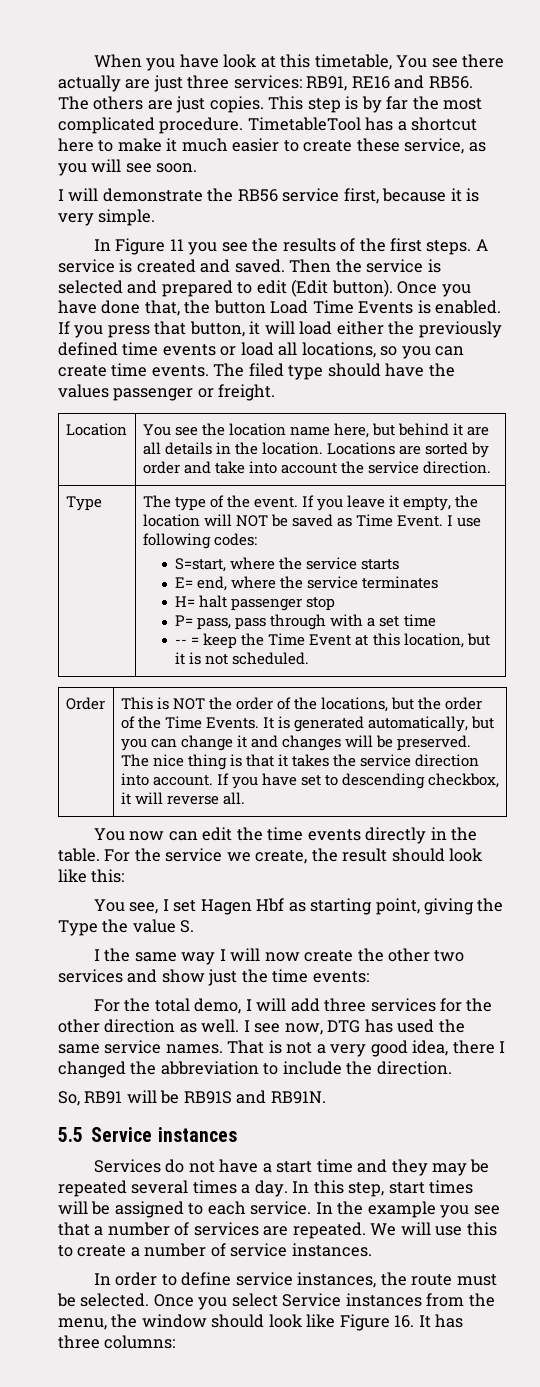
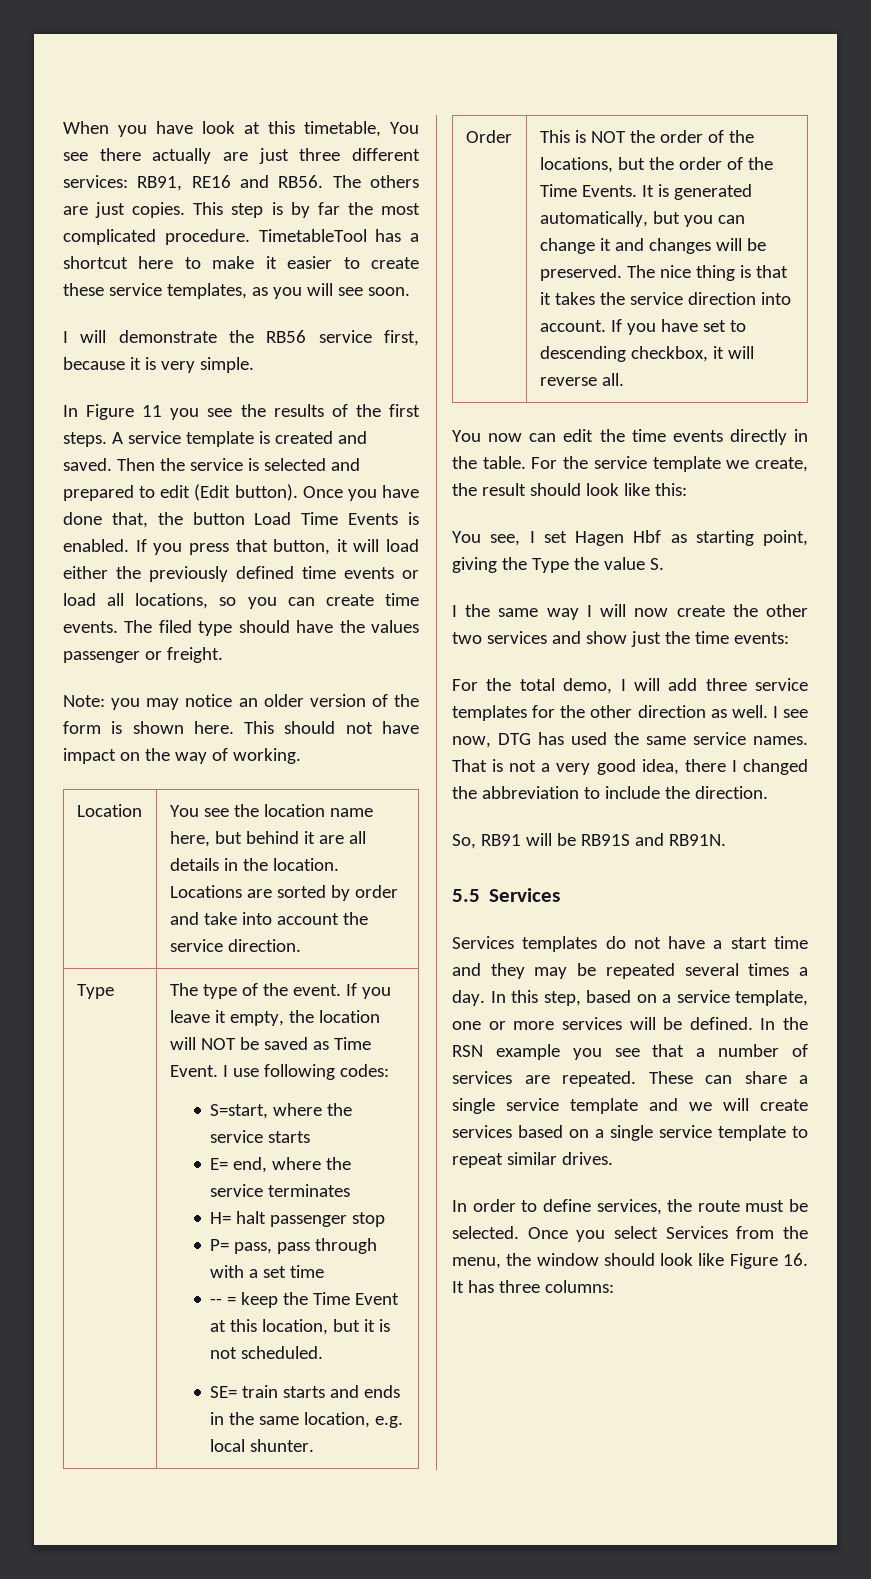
(230, 82) none -> [352,148,421,161] different
[181,138,228,152] much -> (277, 262) none
[404,138,465,154] service, -> [108,283,247,299] service templates,
(115, 266) none -> [185,431,254,447] template
(276, 392) none -> [63,694,419,710] [63,721,419,734] [63,748,301,764] // Note: you may notice an older version of the form is shown here. This should not have impact on the way of working.
(310, 658) none -> [210,1385,401,1398] [210,1412,404,1428] [210,1439,315,1452] // SE= train starts and ends in the same location, e.g. local shunter.
(223, 855) none -> [652,456,721,472] template
[370,998,436,1012] services -> [755,678,808,691] [452,705,527,721] service templates
[91,1127,237,1142] [93,1159,161,1173] Service instances // Services -> [489,888,561,902] [452,936,598,952] Services // Services templates
[388,1180,474,1194] [58,1201,312,1218] start times will be assigned to each service. -> [586,990,808,1006] [452,1017,753,1030] based on a service template, one or more services will be defined.
(364, 1208) none -> [452,1045,483,1057] RSN
[370,1222,497,1236] [58,1243,372,1257] We will use this to create a number of service instances. -> [648,1071,808,1084] [452,1098,808,1114] [452,1125,808,1141] [452,1152,613,1168] These can share a single service template and we will create services based on a single service template to repeat similar drives.
[235,1272,377,1288] service instances, -> [596,1199,662,1215] services,
[282,1293,422,1307] Service instances -> [665,1226,728,1239] Services

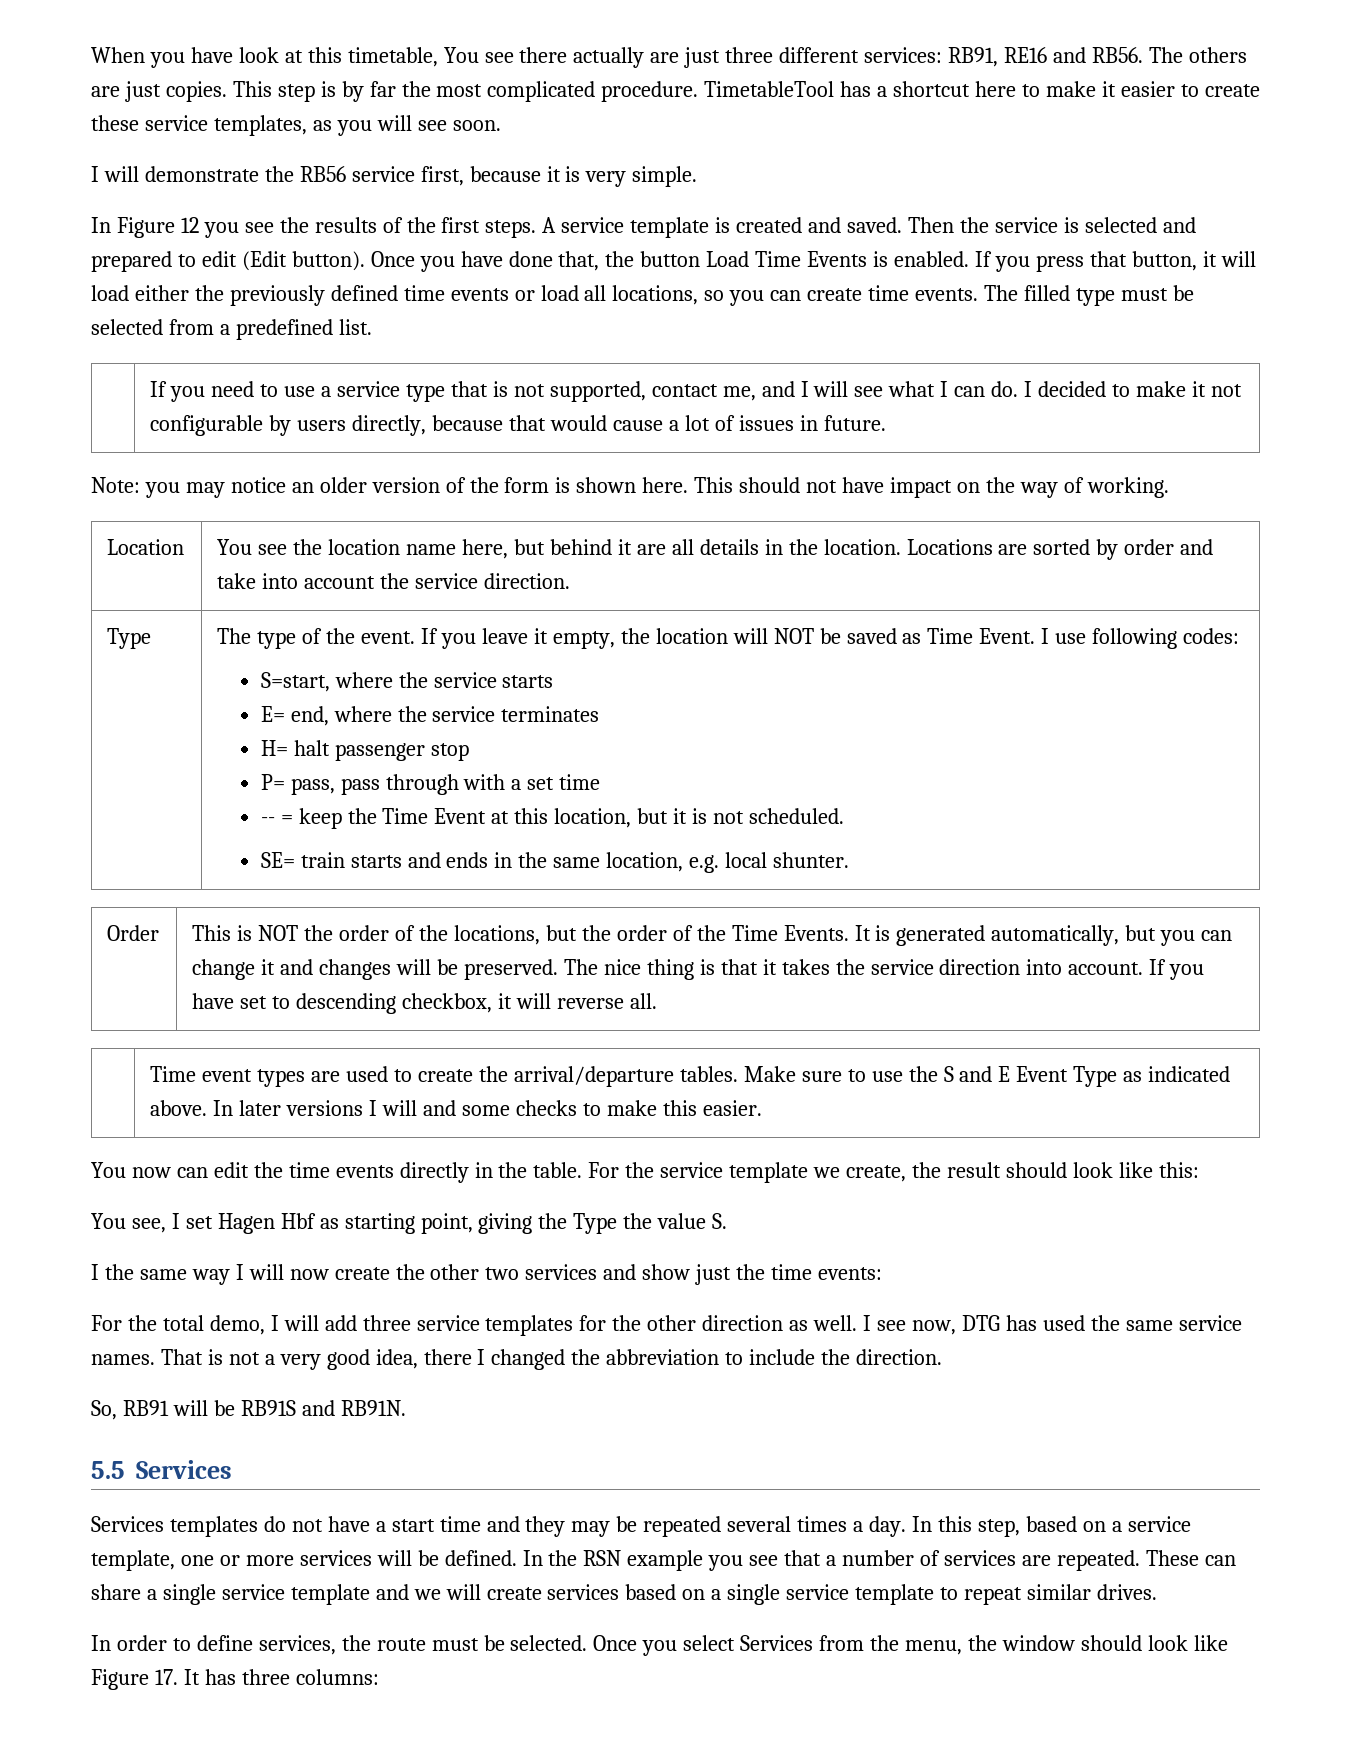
[142,405,163,417] 11 -> [180,217,199,233] 12
[158,620,420,636] [63,647,223,663] filed type should have the values passenger or freight. -> [1023,285,1194,306] [91,319,372,340] [150,381,1242,402] [150,415,886,436] filled type must be selected from a predefined list. // | If you need to use a service type that is not supported, contact me, and I will see what I can do. I decided to make it not configurable by users directly, because that would cause a lot of issues in future.
(624, 379) none -> [150,1066,1231,1087] [150,1100,762,1116] // | Time event types are used to create the arrival/departure tables. Make sure to use the S and E Event Type as indicated above. In later versions I will and some checks to make this easier.
[783,1253,808,1266] 16. -> [154,1669,178,1685] 17.

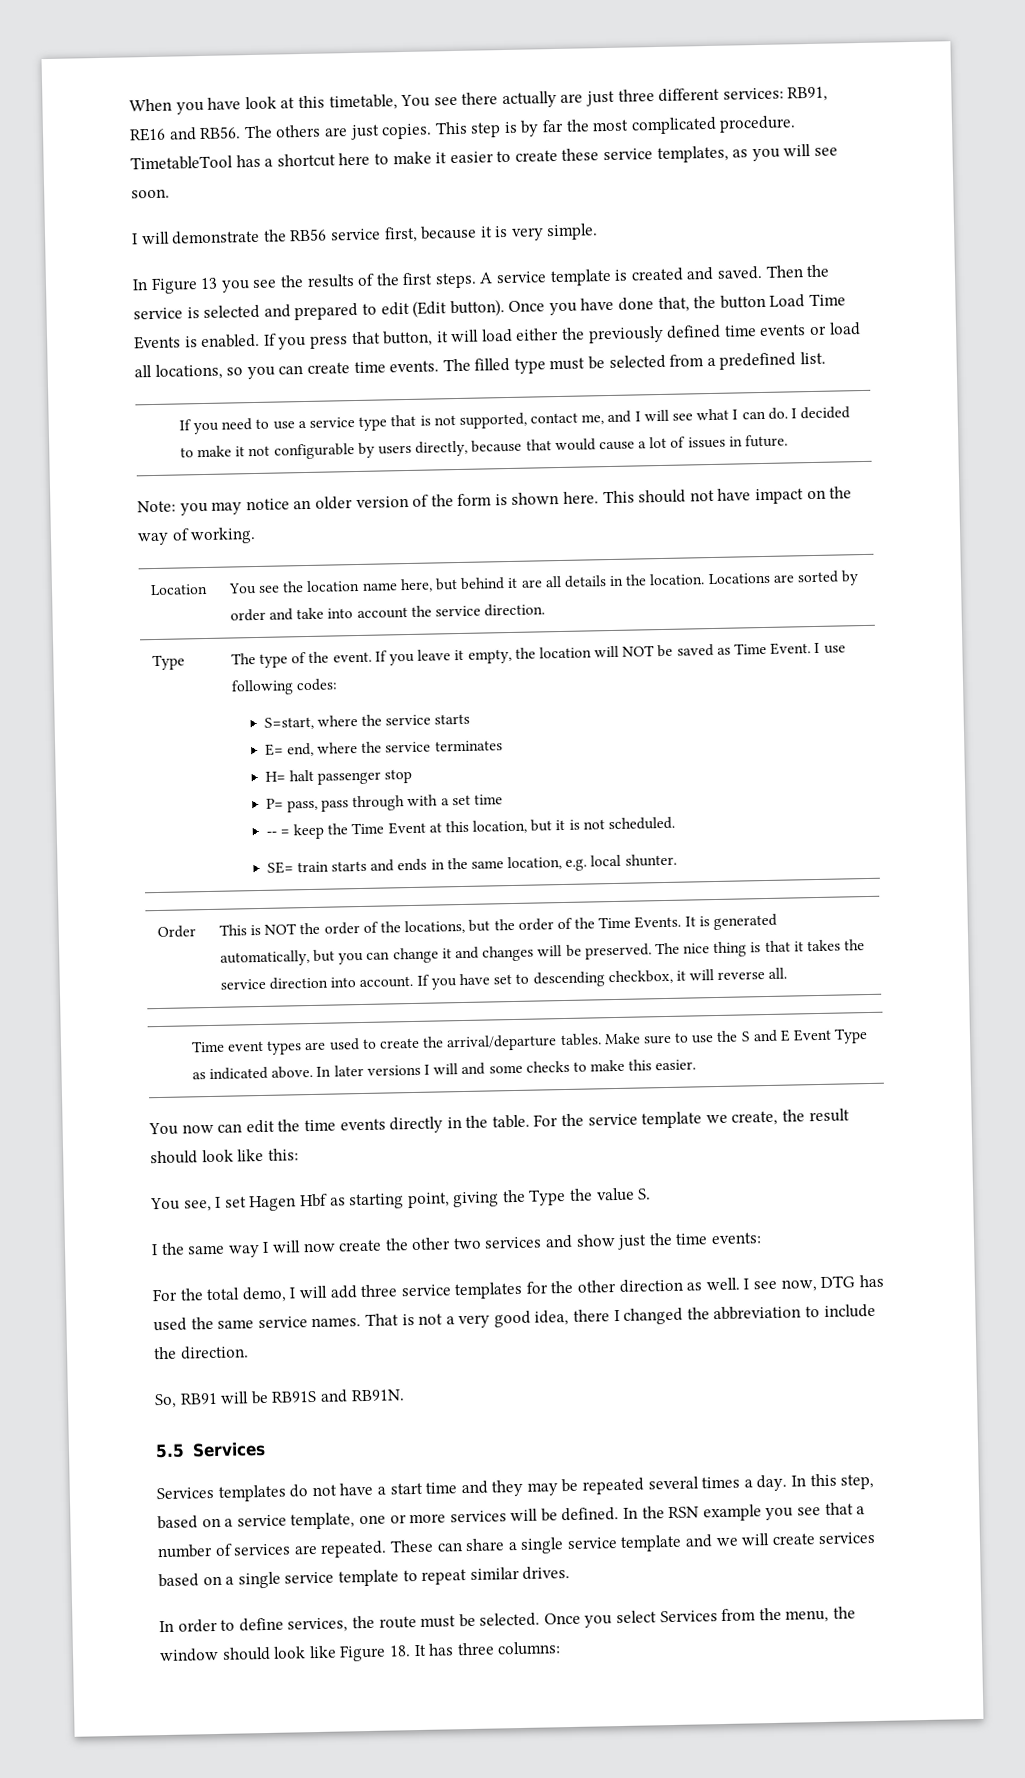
[180,217,199,233] 12 -> [200,277,219,290] 13
[154,1669,178,1685] 17. -> [388,1645,411,1657] 18.

